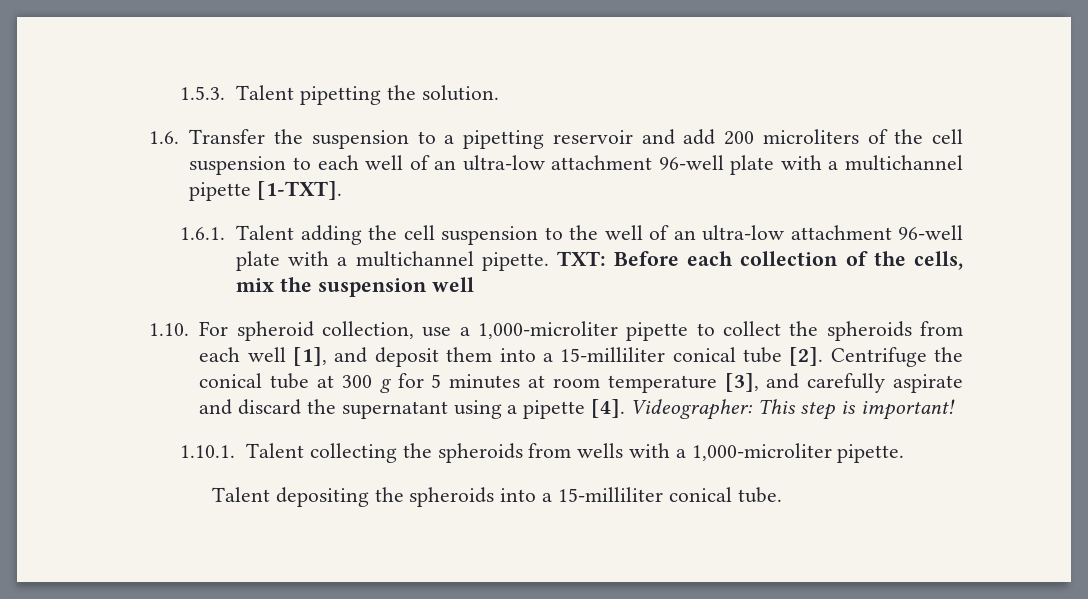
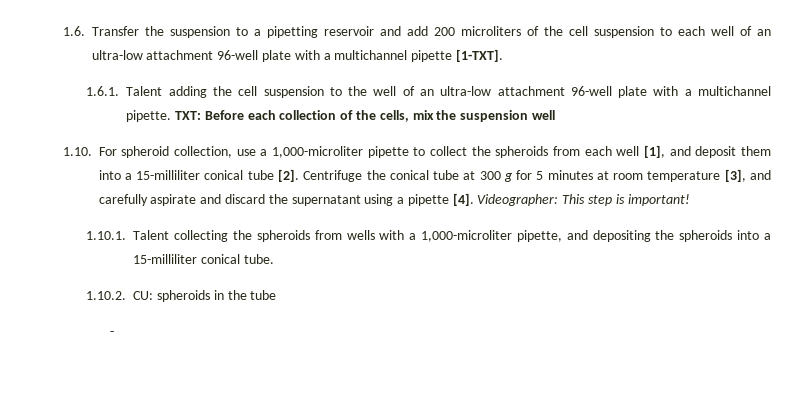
[180,85,499,105] 1.5.3. Talent pipetting the solution. // -> (62, 31) none
[837,444,905,463] [212,487,271,502] pipette. // Talent -> [516,230,588,242] pipette, and
(782, 495) none -> [86,290,277,302] [110,331,115,336] // 1.10.2. CU: spheroids in the tube // -

